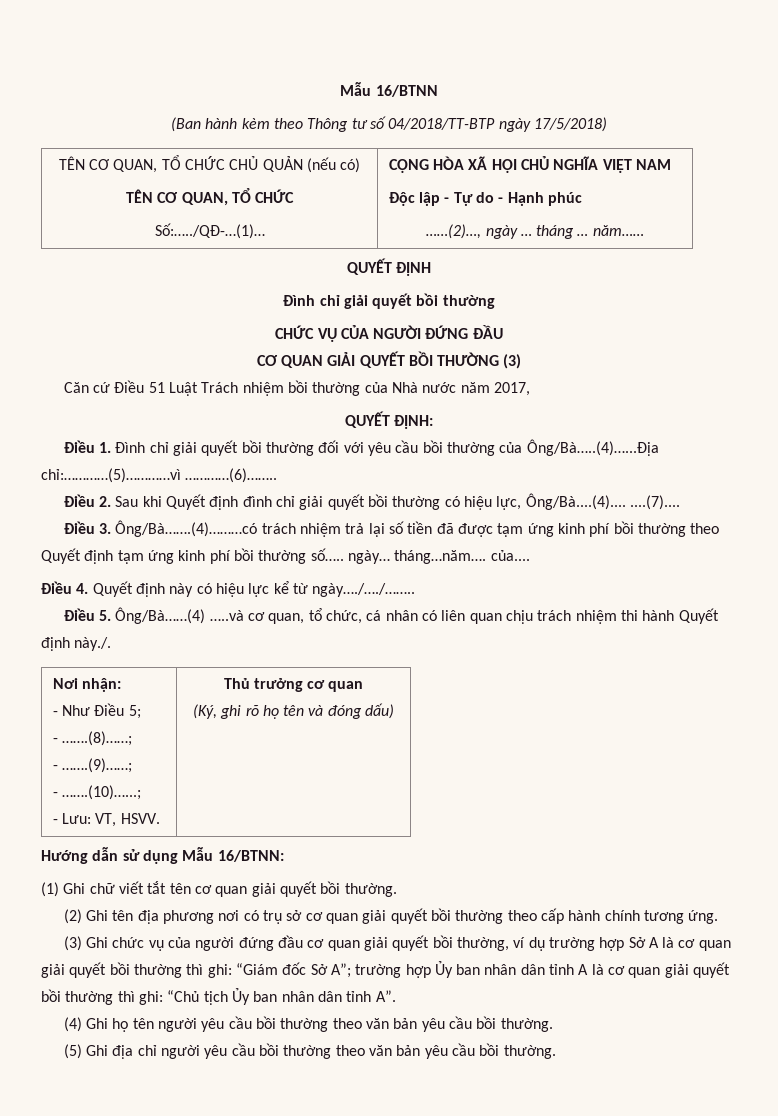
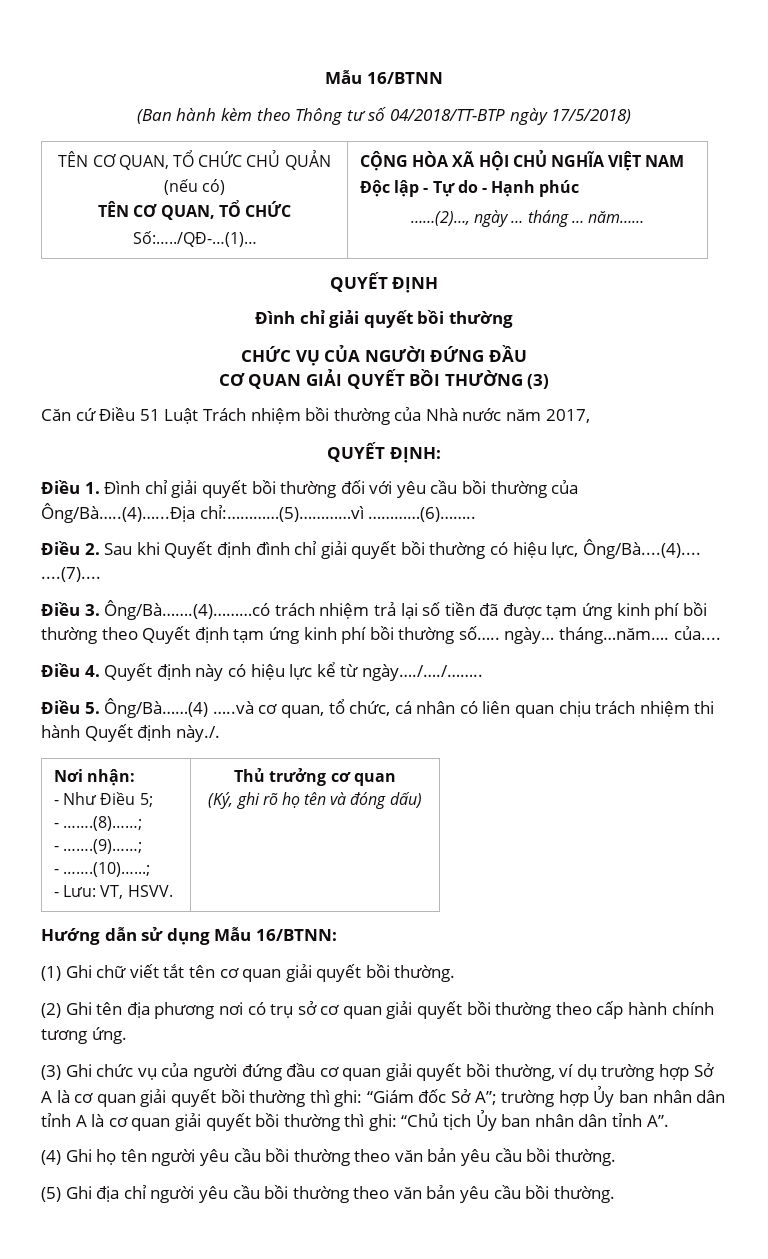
(303, 164) none -> (331, 160) //

